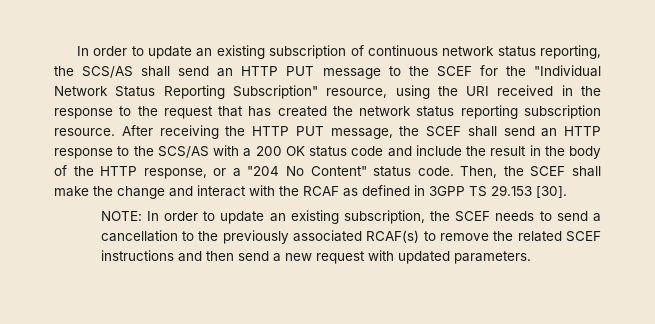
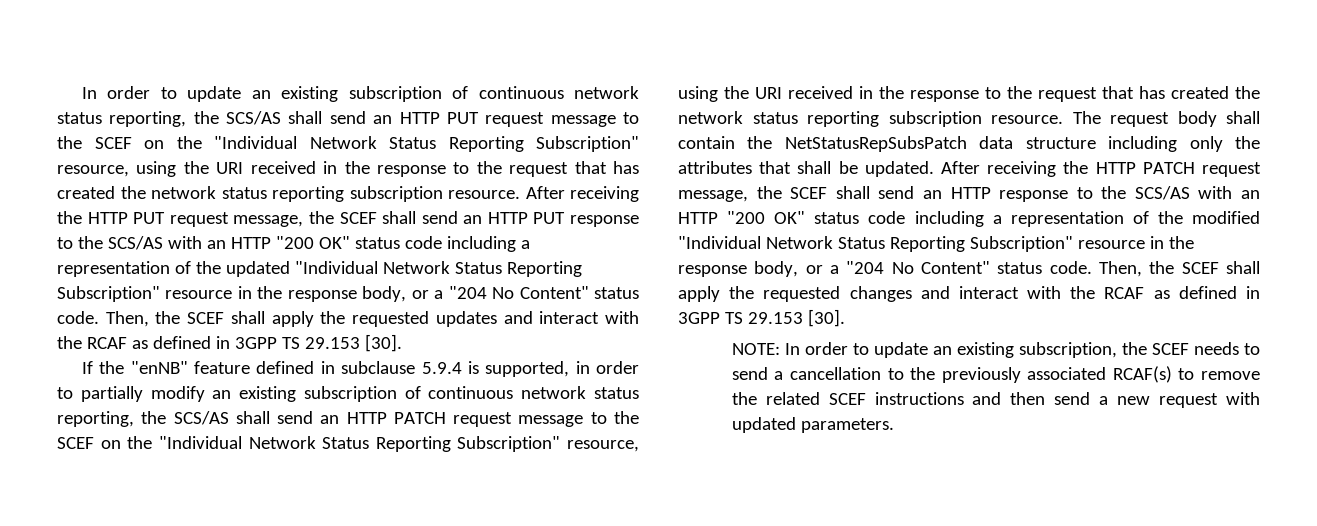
[322,65,498,79] message to the SCEF for -> [485,112,640,127] [57,136,164,149] request message to the SCEF on
(324, 131) none -> [169,211,639,227] [57,236,530,252] [57,261,582,277] [57,286,639,302] [57,311,640,327] [57,334,402,352] [82,361,639,377] [57,386,639,402] [57,411,639,427] [57,436,639,452] [678,86,1260,102] [678,111,1260,127] [678,136,1260,152] [678,161,1261,177] request message, the SCEF shall send an HTTP PUT response to the SCS/AS with an HTTP "200 OK" status code including a representation of the updated "Individual Network Status Reporting Subscription" resource in the response body, or a "204 No Content" status code. Then, the SCEF shall apply the requested updates and interact with the RCAF as defined in 3GPP TS 29.153 [30]. // If the "enNB" feature defined in subclause 5.9.4 is supported, in order to partially modify an existing subscription of continuous network status reporting, the SCS/AS shall send an HTTP PATCH request message to the SCEF on the "Individual Network Status Reporting Subscription" resource, using the URI received in the response to the request that has created the network status reporting subscription resource. The request body shall contain the NetStatusRepSubsPatch data structure including only the attributes that shall be updated. After receiving the HTTP PATCH request
[243,145,601,159] [54,165,207,179] a 200 OK status code and include the result in the body of the HTTP response, -> [1241,190,1260,199] [678,211,1260,227] [678,236,1194,252] [678,261,799,277] an HTTP "200 OK" status code including a representation of the modified "Individual Network Status Reporting Subscription" resource in the response body,
[54,186,165,199] make the change -> [678,286,912,302] apply the requested changes

